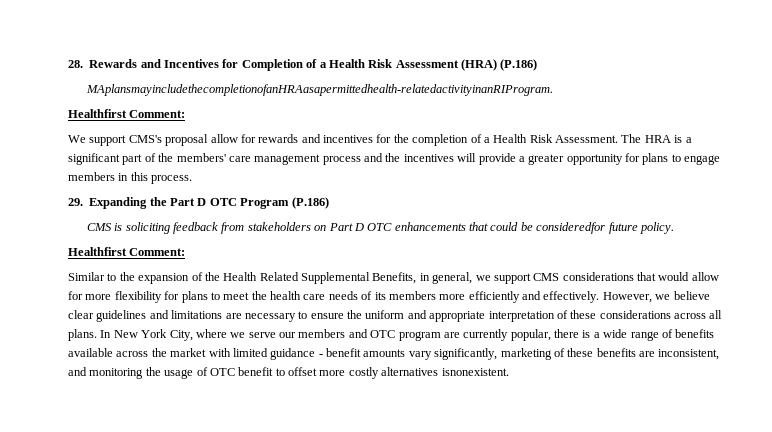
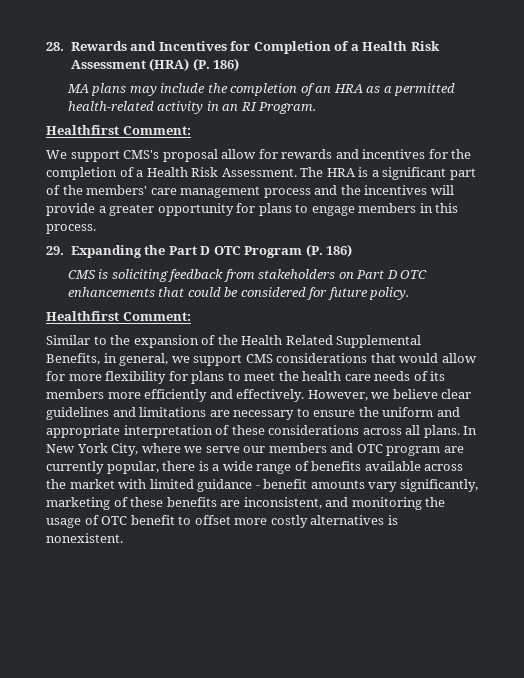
[500,59,538,71] [85,84,553,96] (P.186) // MAplansmayincludethecompletionofanHRAasapermittedhealth-relatedactivityinanRIProgram. -> [192,58,240,71] [66,83,456,96] [67,101,317,114] (P. 186) // MA plans may include the completion of an HRA as a permitted health-related activity in an RI Program.
[291,197,329,209] (P.186) -> [305,244,353,257] (P. 186)
[536,222,606,234] consideredfor -> [240,287,328,300] considered for
[441,368,509,376] isnonexistent. -> [387,515,398,525] [46,533,123,543] is nonexistent.

